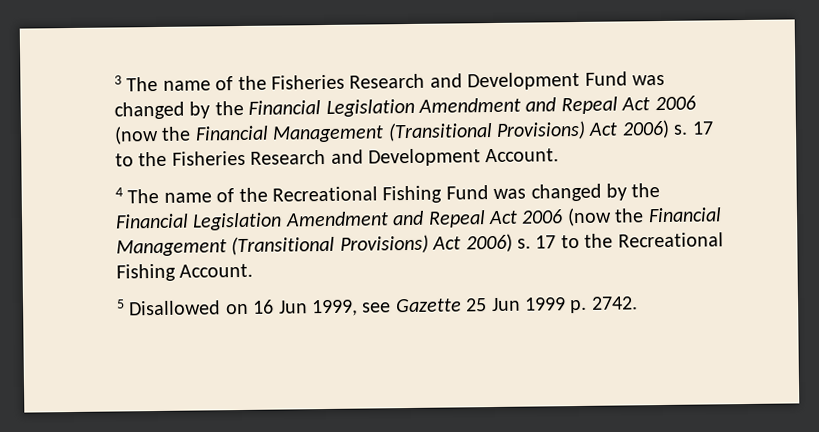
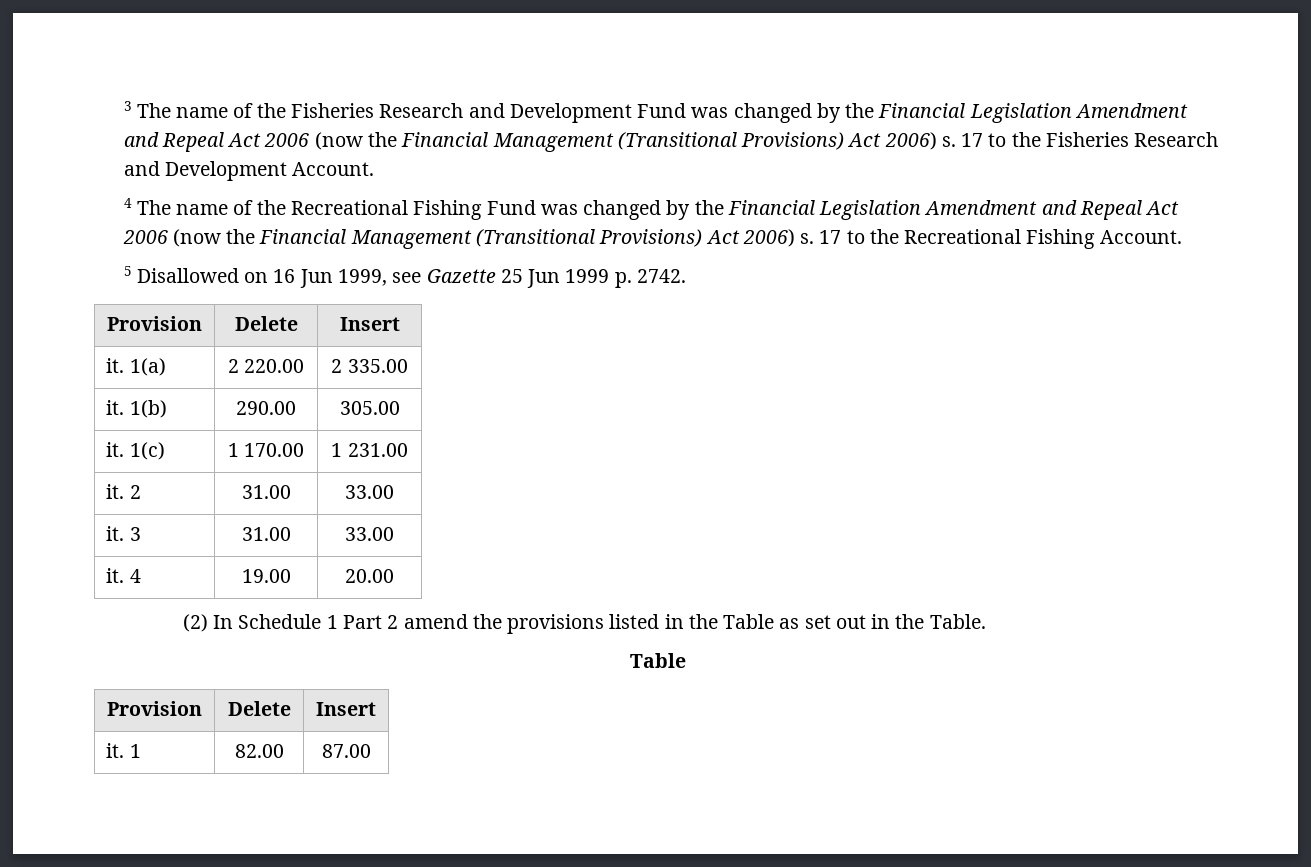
(638, 303) none -> [107,316,202,331] [234,316,298,331] [339,317,400,331] [106,358,166,376] [227,359,305,373] [331,359,408,373] [106,400,167,418] [236,401,296,415] [339,401,400,415] [106,442,165,460] [227,443,305,457] [331,443,408,457] [106,484,141,499] [241,485,291,499] [345,485,394,499] [106,526,141,541] [241,527,291,541] [345,527,394,541] [106,568,141,583] [241,569,291,583] [345,569,394,583] [182,614,986,634] [630,653,686,668] [107,701,202,716] [227,701,291,716] [316,702,376,716] [106,743,141,758] [234,744,284,758] [321,744,371,758] // Provision | Delete | Insert // it. 1(a) | 2 220.00 | 2 335.00 // it. 1(b) | 290.00 | 305.00 // it. 1(c) | 1 170.00 | 1 231.00 // it. 2 | 31.00 | 33.00 // it. 3 | 31.00 | 33.00 // it. 4 | 19.00 | 20.00 // (2) In Schedule 1 Part 2 amend the provisions listed in the Table as set out in the Table. // Table // Provision | Delete | Insert // it. 1 | 82.00 | 87.00

